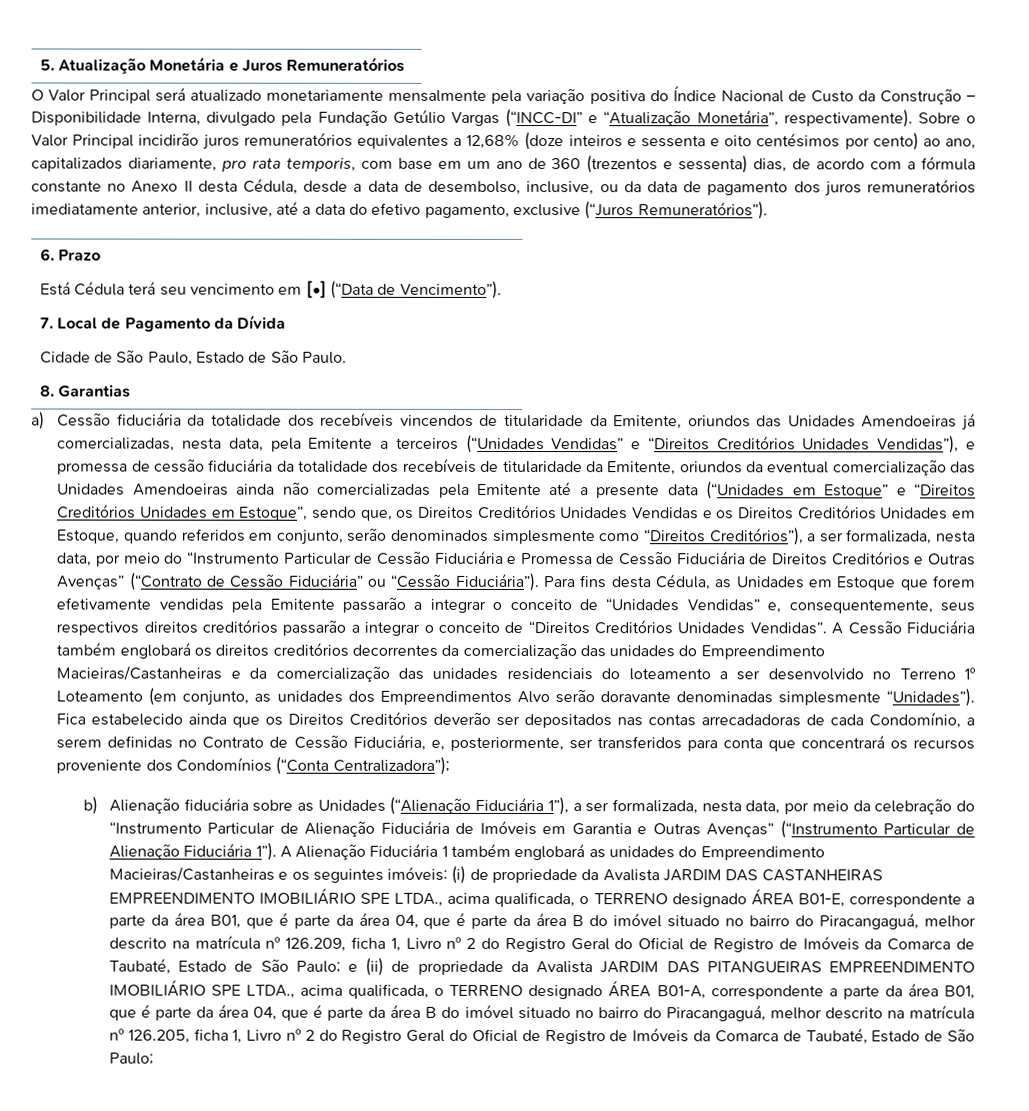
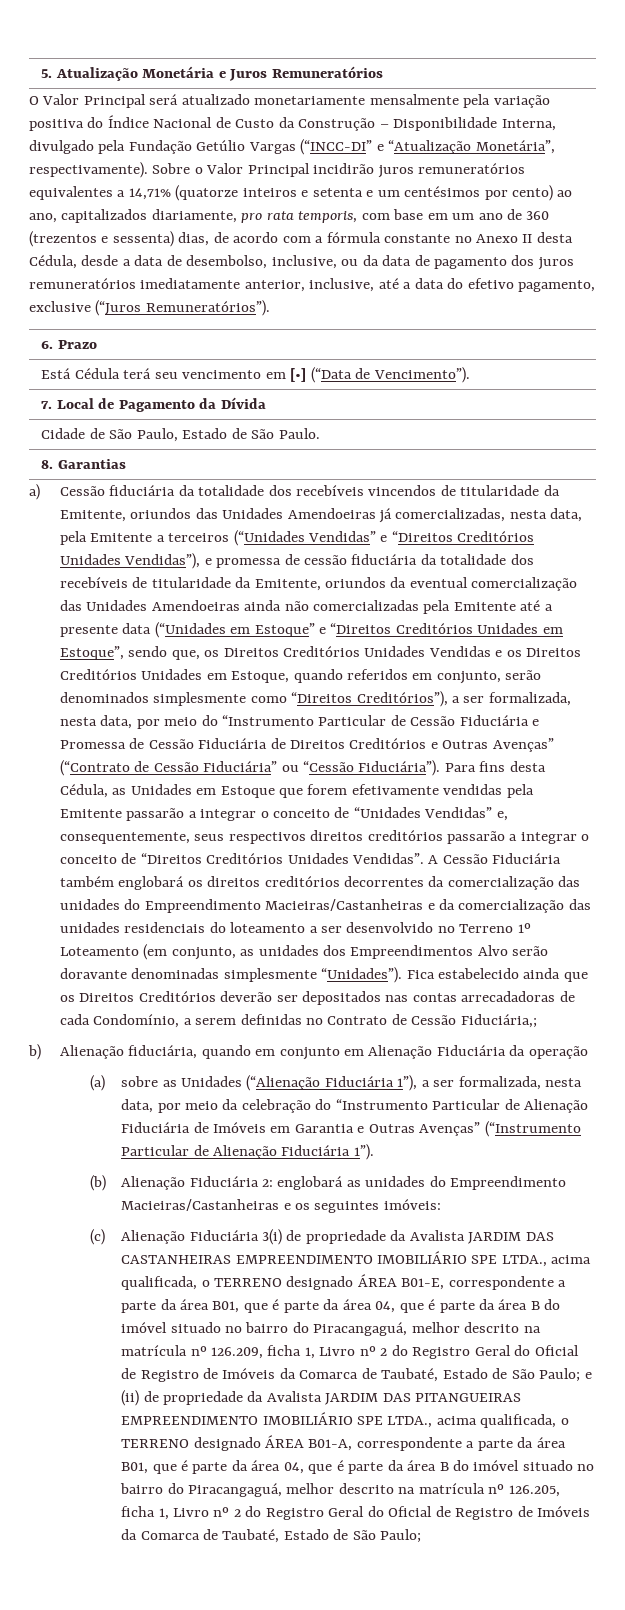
[466,132,753,151] 12,68% (doze inteiros e sessenta e oito -> [128,185,400,201] 14,71% (quatorze inteiros e setenta e um
[352,734,975,752] [56,756,450,775] [82,796,249,815] Fiduciária, e, posteriormente, ser transferidos para conta que concentrará os recursos proveniente dos Condomínios (“Conta Centralizadora”); // b) Alienação fiduciária -> [460,1014,537,1028] [28,1044,588,1060] [90,1075,106,1091] Fiduciária,; // b) Alienação fiduciária, quando em conjunto em Alienação Fiduciária da operação // (a)
[279,843,512,860] A Alienação Fiduciária 1 também -> [90,1175,273,1191] // (b) Alienação Fiduciária 2:
[451,865,467,884] (i) -> [90,1229,282,1245] // (c) Alienação Fiduciária 3(i)

